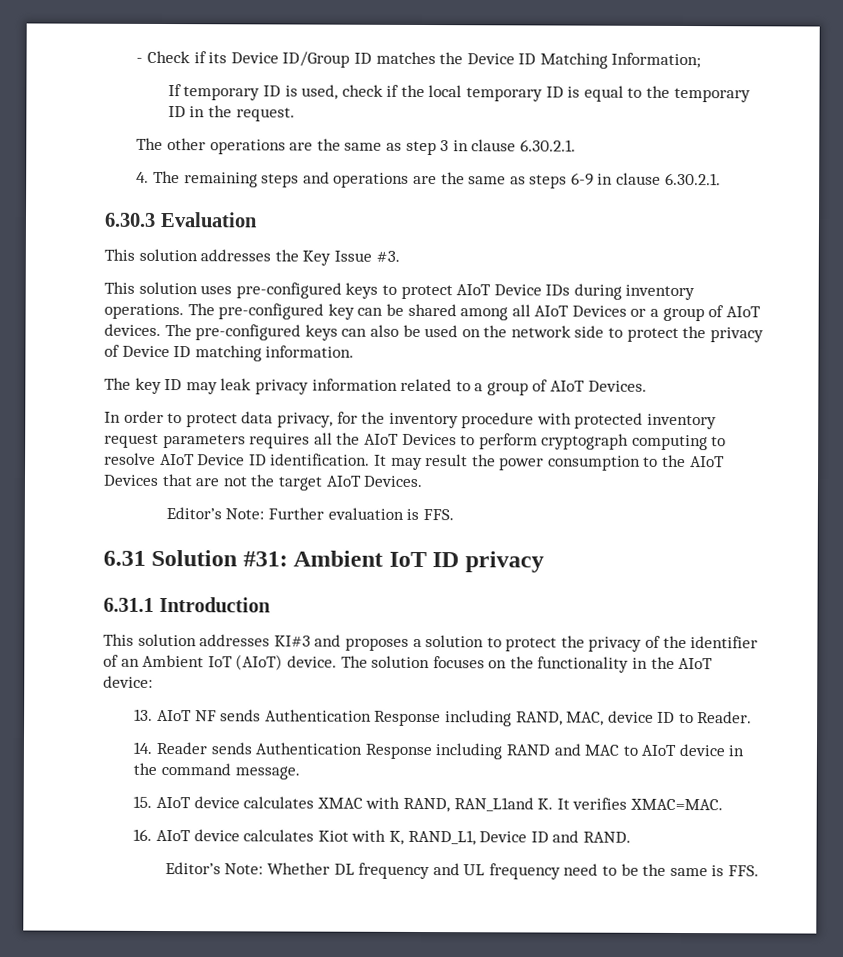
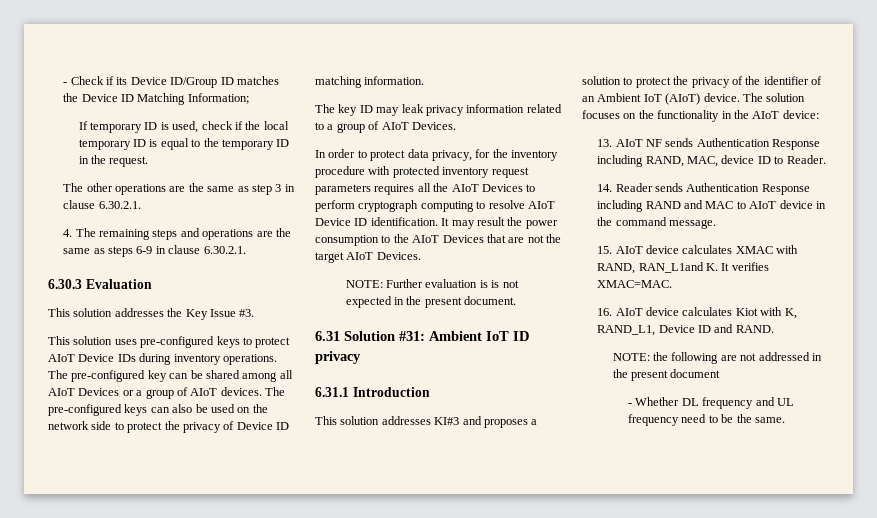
[165,507,265,520] Editor’s Note: -> [345,280,383,288] NOTE:
[422,509,454,521] FFS. -> [491,280,519,288] [345,296,517,308] is not expected in the present document.
[164,862,264,875] Editor’s Note: -> [612,352,822,364] [612,369,721,381] [627,403,632,406] NOTE: the following are not addressed in the present document // -
[669,865,760,877] same is FFS. -> [754,417,785,423] same.

